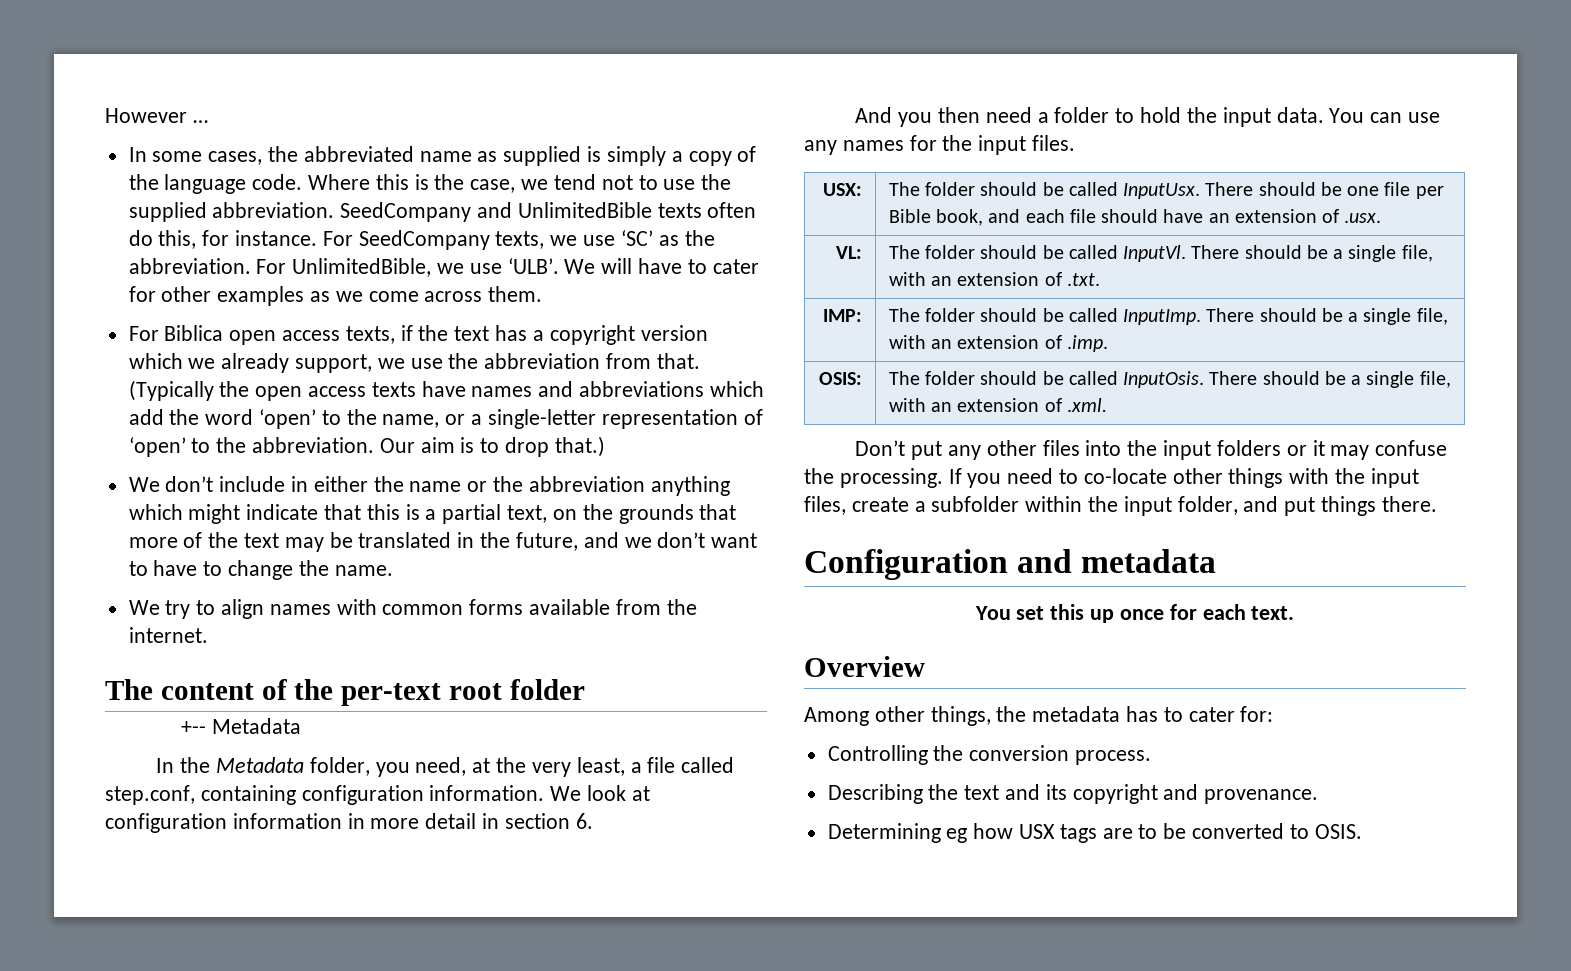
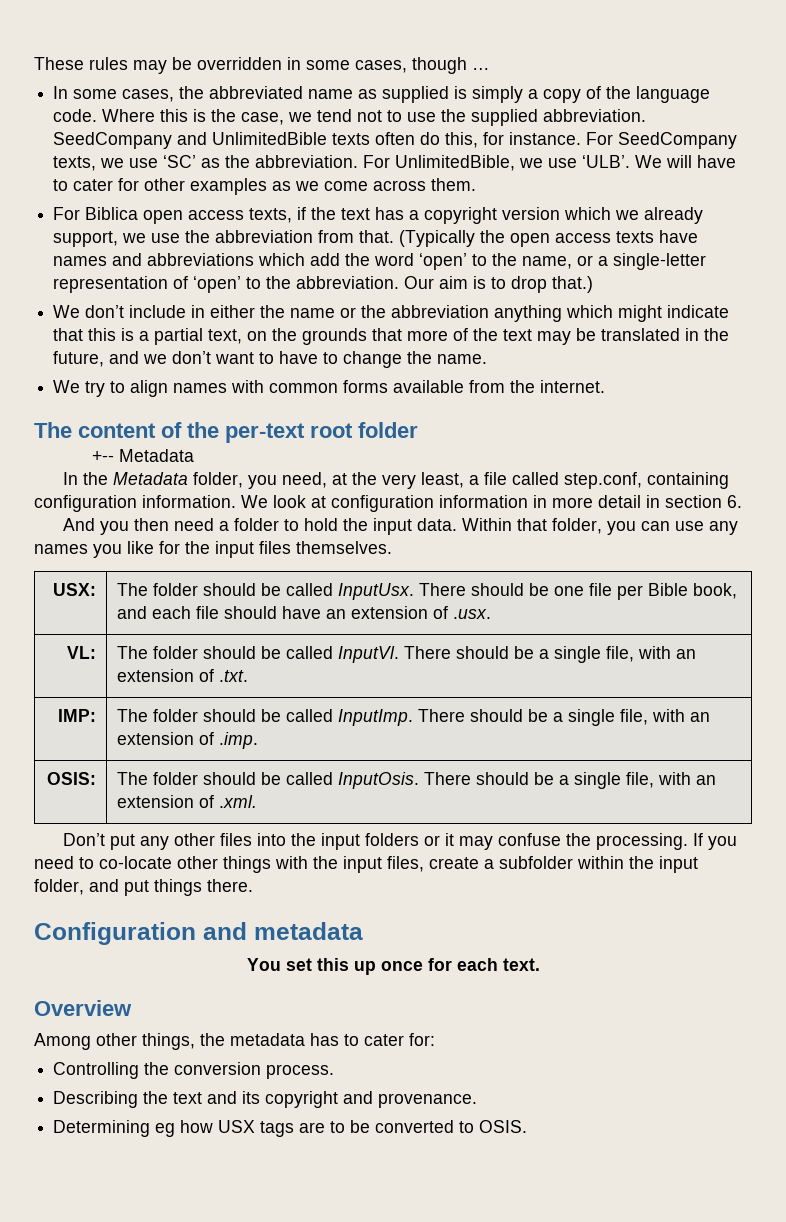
[105,108,187,123] However -> [34,57,467,74] These rules may be overridden in some cases, though
[1329,108,1365,123] You -> [461,518,636,535] Within that folder, you
(904, 145) none -> [93,541,154,558] you like
[1032,135,1076,151] files. -> [259,541,392,554] files themselves.

